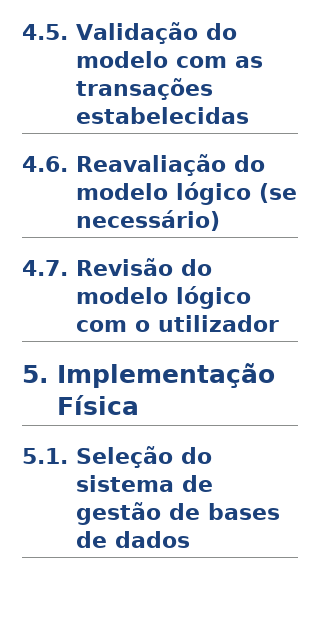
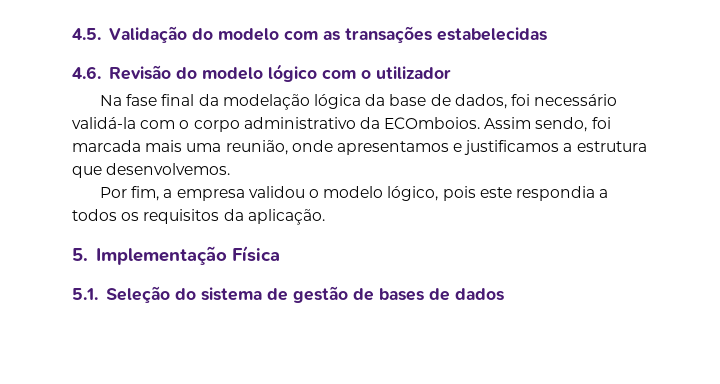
[76,154,265,176] [76,182,297,205] [76,210,220,231] [22,260,68,276] Reavaliação do modelo lógico (se necessário) // 4.7. -> (101, 72) none
(279, 323) none -> [100,94,618,110] [72,117,611,132] [72,140,647,155] [72,163,231,178] [100,186,609,201] [72,209,325,225] // Na fase final da modelação lógica da base de dados, foi necessário validá-la com o corpo administrativo da ECOmboios. Assim sendo, foi marcada mais uma reunião, onde apresentamos e justificamos a estrutura que desenvolvemos. // Por fim, a empresa validou o modelo lógico, pois este respondia a todos os requisitos da aplicação.

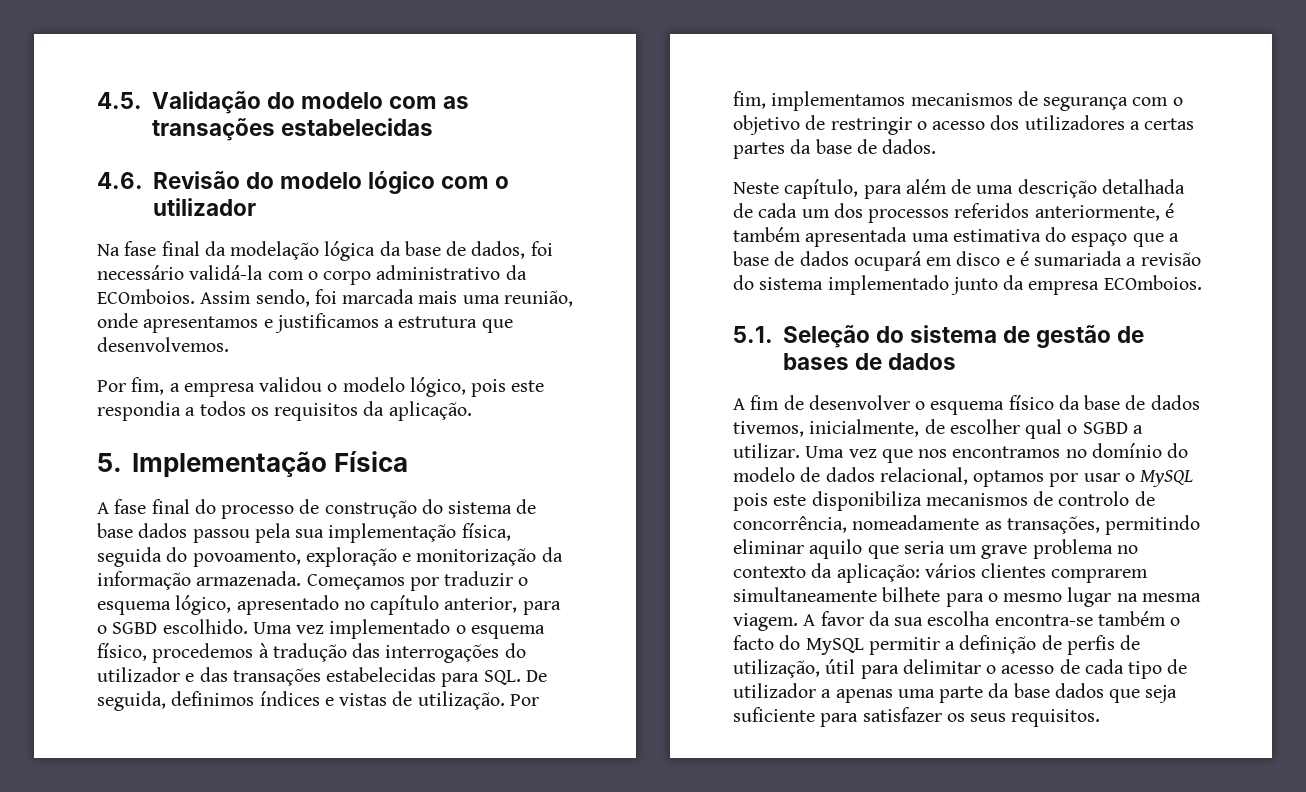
(281, 254) none -> [97,499,537,519] [97,523,511,543] [97,547,563,567] [97,571,529,591] [97,595,561,615] [97,619,545,639] [97,643,526,663] [97,667,547,687] [97,691,539,711] [733,91,1183,111] [733,115,1195,135] [733,139,937,159] [733,179,1185,199] [733,203,1174,223] [733,227,1179,247] [733,251,1201,271] [733,275,1202,295] // A fase final do processo de construção do sistema de base dados passou pela sua implementação física, seguida do povoamento, exploração e monitorização da informação armazenada. Começamos por traduzir o esquema lógico, apresentado no capítulo anterior, para o SGBD escolhido. Uma vez implementado o esquema físico, procedemos à tradução das interrogações do utilizador e das transações estabelecidas para SQL. De seguida, definimos índices e vistas de utilização. Por fim, implementamos mecanismos de segurança com o objetivo de restringir o acesso dos utilizadores a certas partes da base de dados. // Neste capítulo, para além de uma descrição detalhada de cada um dos processos referidos anteriormente, é também apresentada uma estimativa do espaço que a base de dados ocupará em disco e é sumariada a revisão do sistema implementado junto da empresa ECOmboios.
(504, 294) none -> [733,395,1200,415] [733,419,1143,439] [733,443,1189,463] [733,467,1194,487] [733,491,1155,511] [733,515,1201,535] [733,539,1138,559] [733,563,1149,583] [733,587,1201,607] [733,611,1181,631] [733,635,1141,655] [733,659,1188,679] [733,683,1178,703] [733,707,1101,727] // A fim de desenvolver o esquema físico da base de dados tivemos, inicialmente, de escolher qual o SGBD a utilizar. Uma vez que nos encontramos no domínio do modelo de dados relacional, optamos por usar o MySQL pois este disponibiliza mecanismos de controlo de concorrência, nomeadamente as transações, permitindo eliminar aquilo que seria um grave problema no contexto da aplicação: vários clientes comprarem simultaneamente bilhete para o mesmo lugar na mesma viagem. A favor da sua escolha encontra-se também o facto do MySQL permitir a definição de perfis de utilização, útil para delimitar o acesso de cada tipo de utilizador a apenas uma parte da base dados que seja suficiente para satisfazer os seus requisitos.

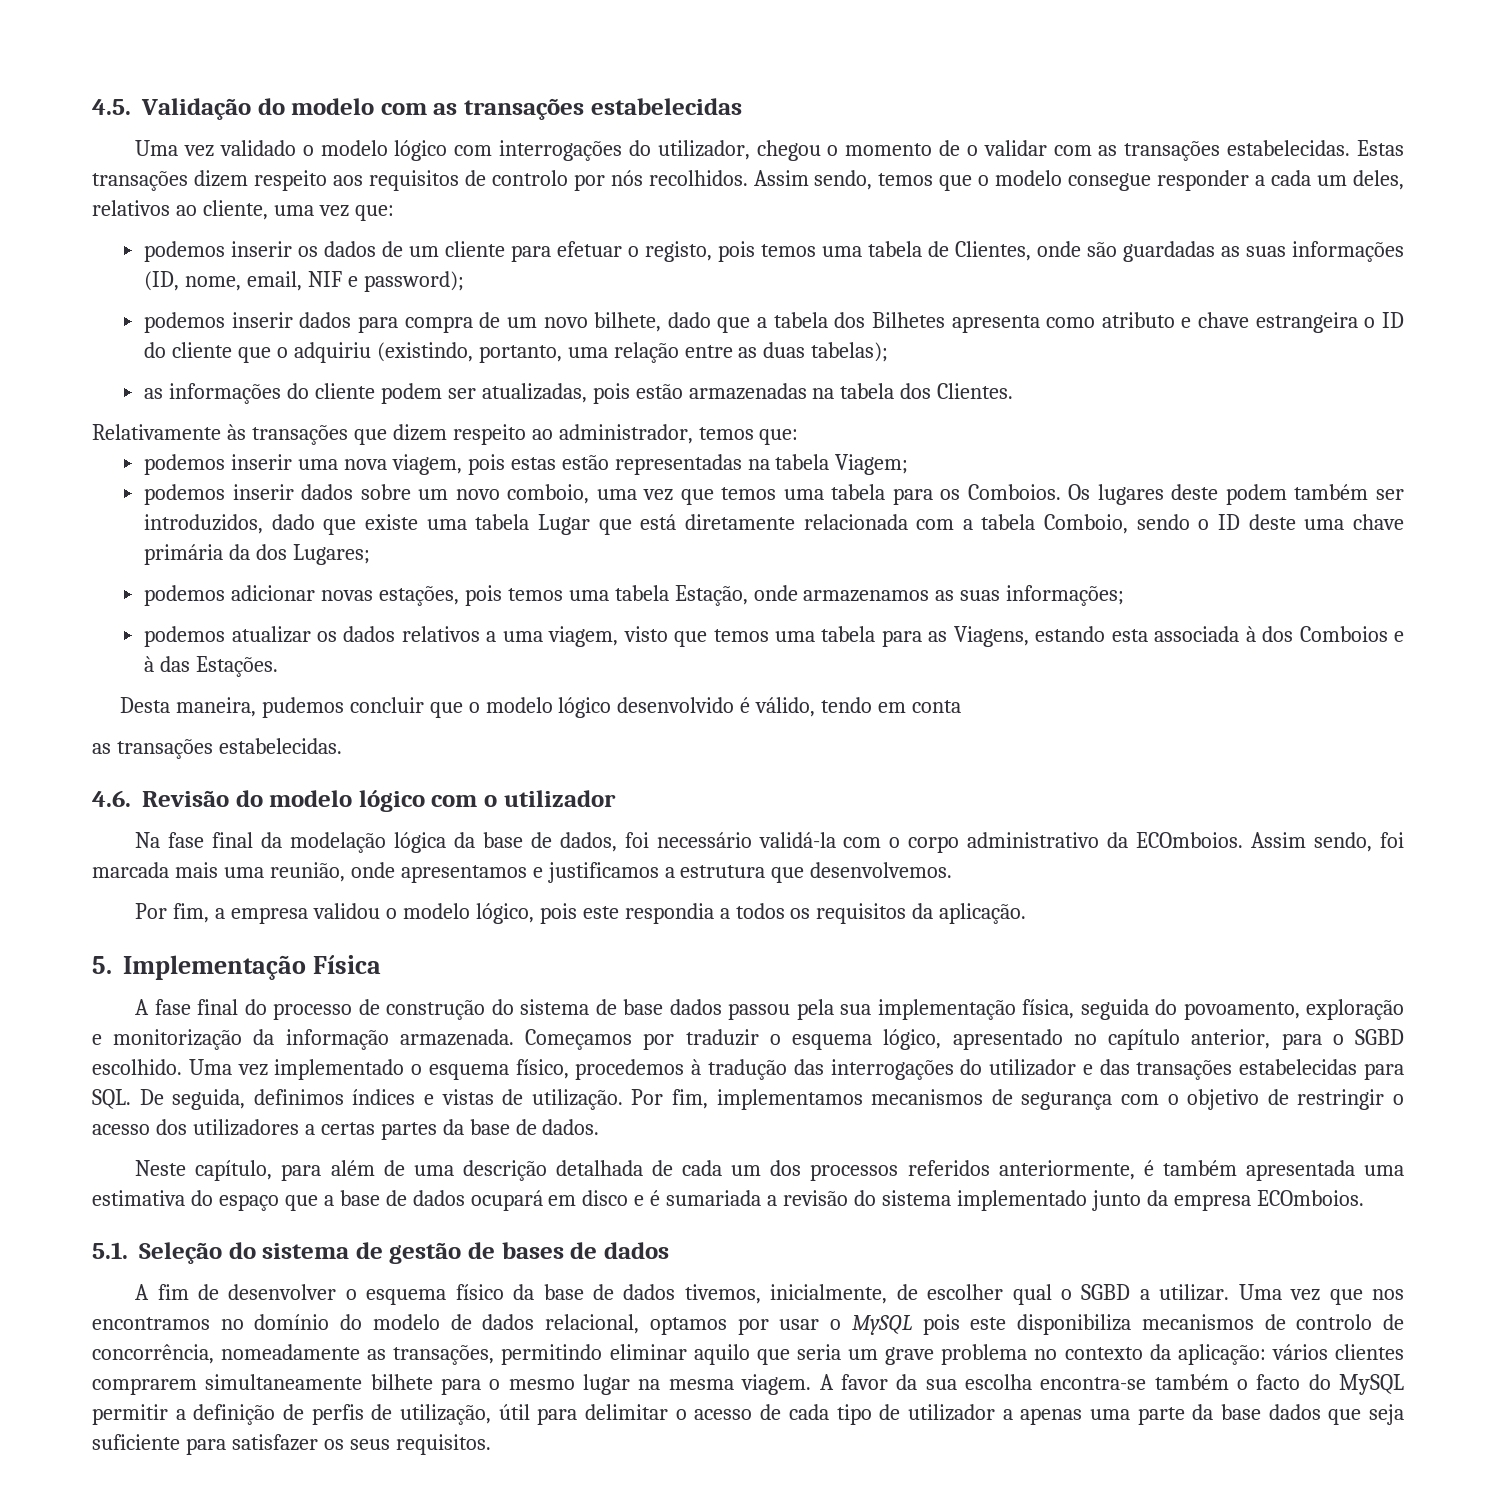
(433, 127) none -> [135,140,1404,161] [92,170,1405,191] [92,200,394,221] [144,241,1405,262] [144,271,464,292] [144,312,1404,333] [144,342,889,363] [144,383,1014,404] [92,424,799,445] [144,454,909,475] [144,484,1405,505] [144,514,1405,535] [144,544,370,565] [144,585,1125,606] [144,626,1405,647] [144,656,278,677] [119,697,962,718] [92,738,342,759] // Uma vez validado o modelo lógico com interrogações do utilizador, chegou o momento de o validar com as transações estabelecidas. Estas transações dizem respeito aos requisitos de controlo por nós recolhidos. Assim sendo, temos que o modelo consegue responder a cada um deles, relativos ao cliente, uma vez que: // podemos inserir os dados de um cliente para efetuar o registo, pois temos uma tabela de Clientes, onde são guardadas as suas informações (ID, nome, email, NIF e password); // podemos inserir dados para compra de um novo bilhete, dado que a tabela dos Bilhetes apresenta como atributo e chave estrangeira o ID do cliente que o adquiriu (existindo, portanto, uma relação entre as duas tabelas); // as informações do cliente podem ser atualizadas, pois estão armazenadas na tabela dos Clientes. // Relativamente às transações que dizem respeito ao administrador, temos que: // podemos inserir uma nova viagem, pois estas estão representadas na tabela Viagem; // podemos inserir dados sobre um novo comboio, uma vez que temos uma tabela para os Comboios. Os lugares deste podem também ser introduzidos, dado que existe uma tabela Lugar que está diretamente relacionada com a tabela Comboio, sendo o ID deste uma chave primária da dos Lugares; // podemos adicionar novas estações, pois temos uma tabela Estação, onde armazenamos as suas informações; // podemos atualizar os dados relativos a uma viagem, visto que temos uma tabela para as Viagens, estando esta associada à dos Comboios e à das Estações. // Desta maneira, pudemos concluir que o modelo lógico desenvolvido é válido, tendo em conta // as transações estabelecidas.

